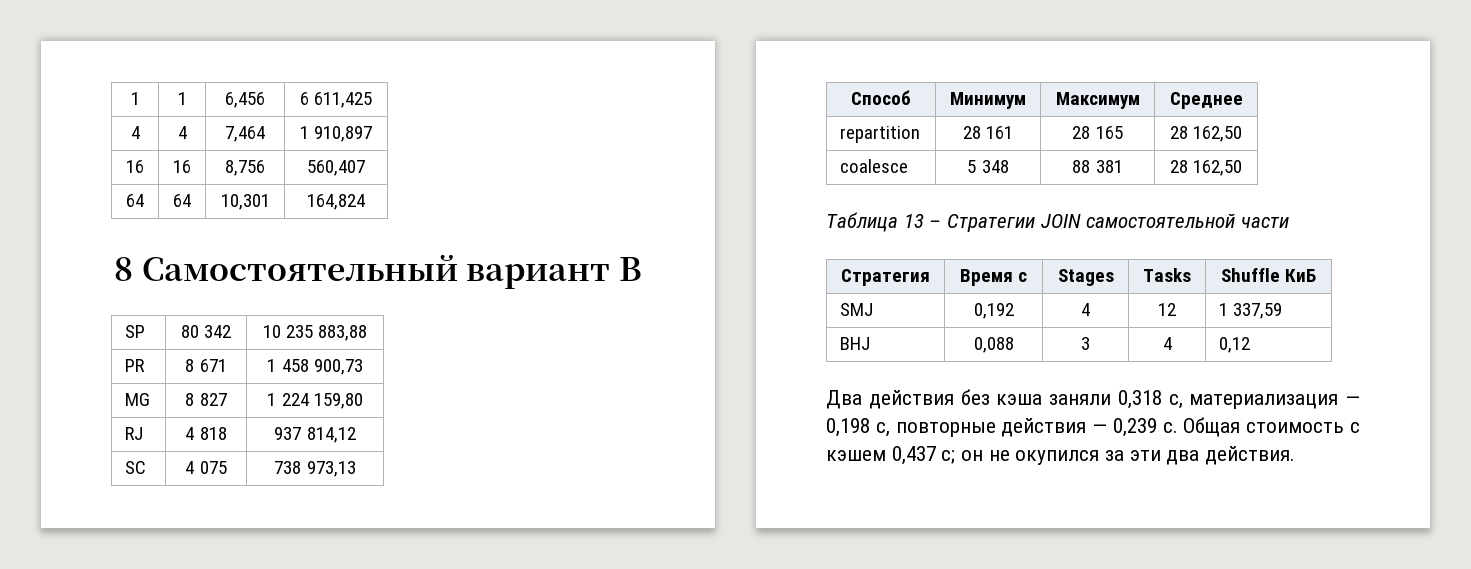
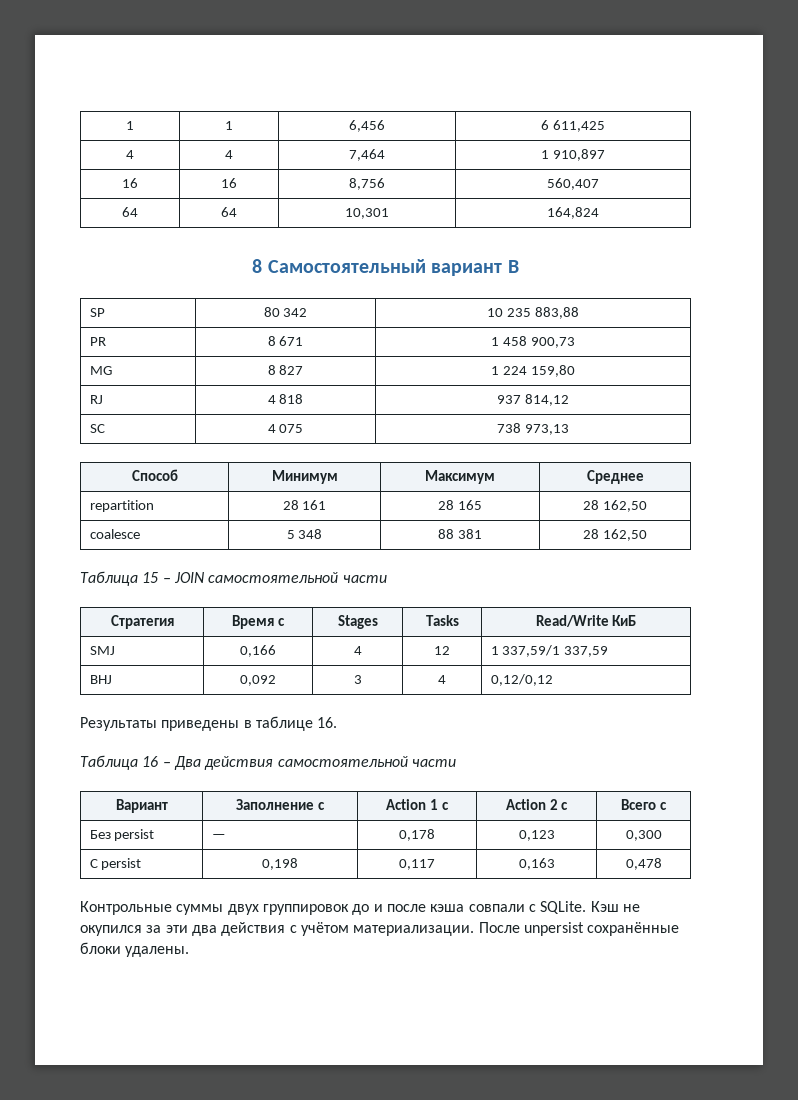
[903,214,1036,232] 13 – Стратегии -> [142,572,171,583] 15 –
[1220,268,1280,282] Shuffle -> [535,615,609,627] Read/Write
[973,303,1014,319] 0,192 -> [240,645,276,657] 0,166
(1229, 309) none -> [502,645,561,657] 337,59/1
[973,337,1014,353] 0,088 -> [240,675,276,686] 0,092
[1219,337,1251,353] [826,389,1360,409] [826,417,1360,437] [826,446,984,465] 0,12 // Два действия без кэша заняли 0,318 с, материализация — 0,198 с, повторные действия — 0,239 с. Общая стоимость с кэшем 0,437 с; он -> [490,674,553,686] [80,716,338,731] [80,755,456,770] [115,799,168,813] [236,799,325,810] [386,799,449,810] [505,799,569,810] [621,799,667,810] [89,829,155,841] [211,834,226,839] [399,829,435,841] [518,830,555,841] [625,830,662,841] [89,858,142,870] [262,858,298,870] [399,859,435,870] [518,858,555,870] [625,858,662,870] [80,901,619,915] 0,12/0,12 // Результаты приведены в таблице 16. // Таблица 16 – Два действия самостоятельной части // Вариант | Заполнение с | Action 1 с | Action 2 с | Всего с // Без persist | — | 0,178 | 0,123 | 0,300 // С persist | 0,198 | 0,117 | 0,163 | 0,478 // Контрольные суммы двух группировок до и после кэша совпали с SQLite. Кэш
[1205,446,1296,465] действия. -> [221,922,680,936] [80,942,190,957] действия с учётом материализации. После unpersist сохранённые блоки удалены.

